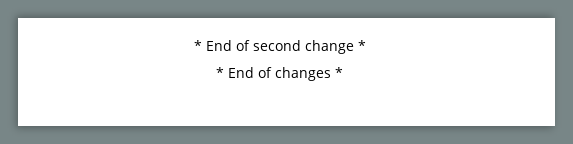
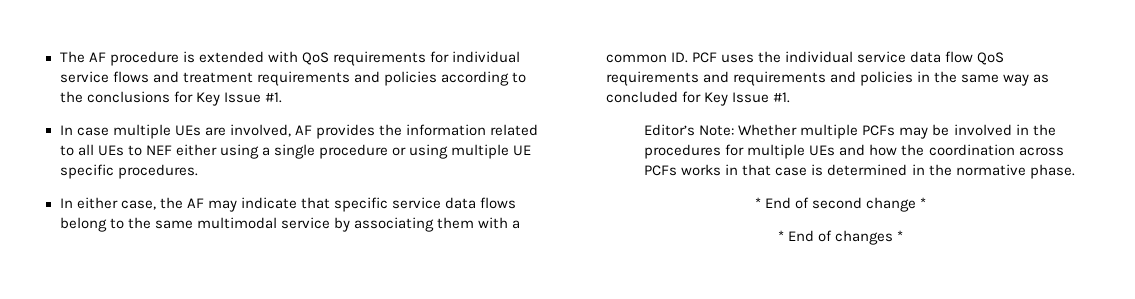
(193, 45) none -> [59,51,520,66] [59,71,526,86] [59,91,282,106] [59,124,539,139] [59,144,532,159] [59,164,198,179] [59,197,517,212] [59,217,520,232] [605,51,1004,65] [605,71,1049,86] [605,91,790,106] [644,124,1056,139] [644,144,1064,159] [644,164,1075,179] The AF procedure is extended with QoS requirements for individual service flows and treatment requirements and policies according to the conclusions for Key Issue #1. // In case multiple UEs are involved, AF provides the information related to all UEs to NEF either using a single procedure or using multiple UE specific procedures. // In either case, the AF may indicate that specific service data flows belong to the same multimodal service by associating them with a common ID. PCF uses the individual service data flow QoS requirements and requirements and policies in the same way as concluded for Key Issue #1. // Editor’s Note: Whether multiple PCFs may be involved in the procedures for multiple UEs and how the coordination across PCFs works in that case is determined in the normative phase. //

